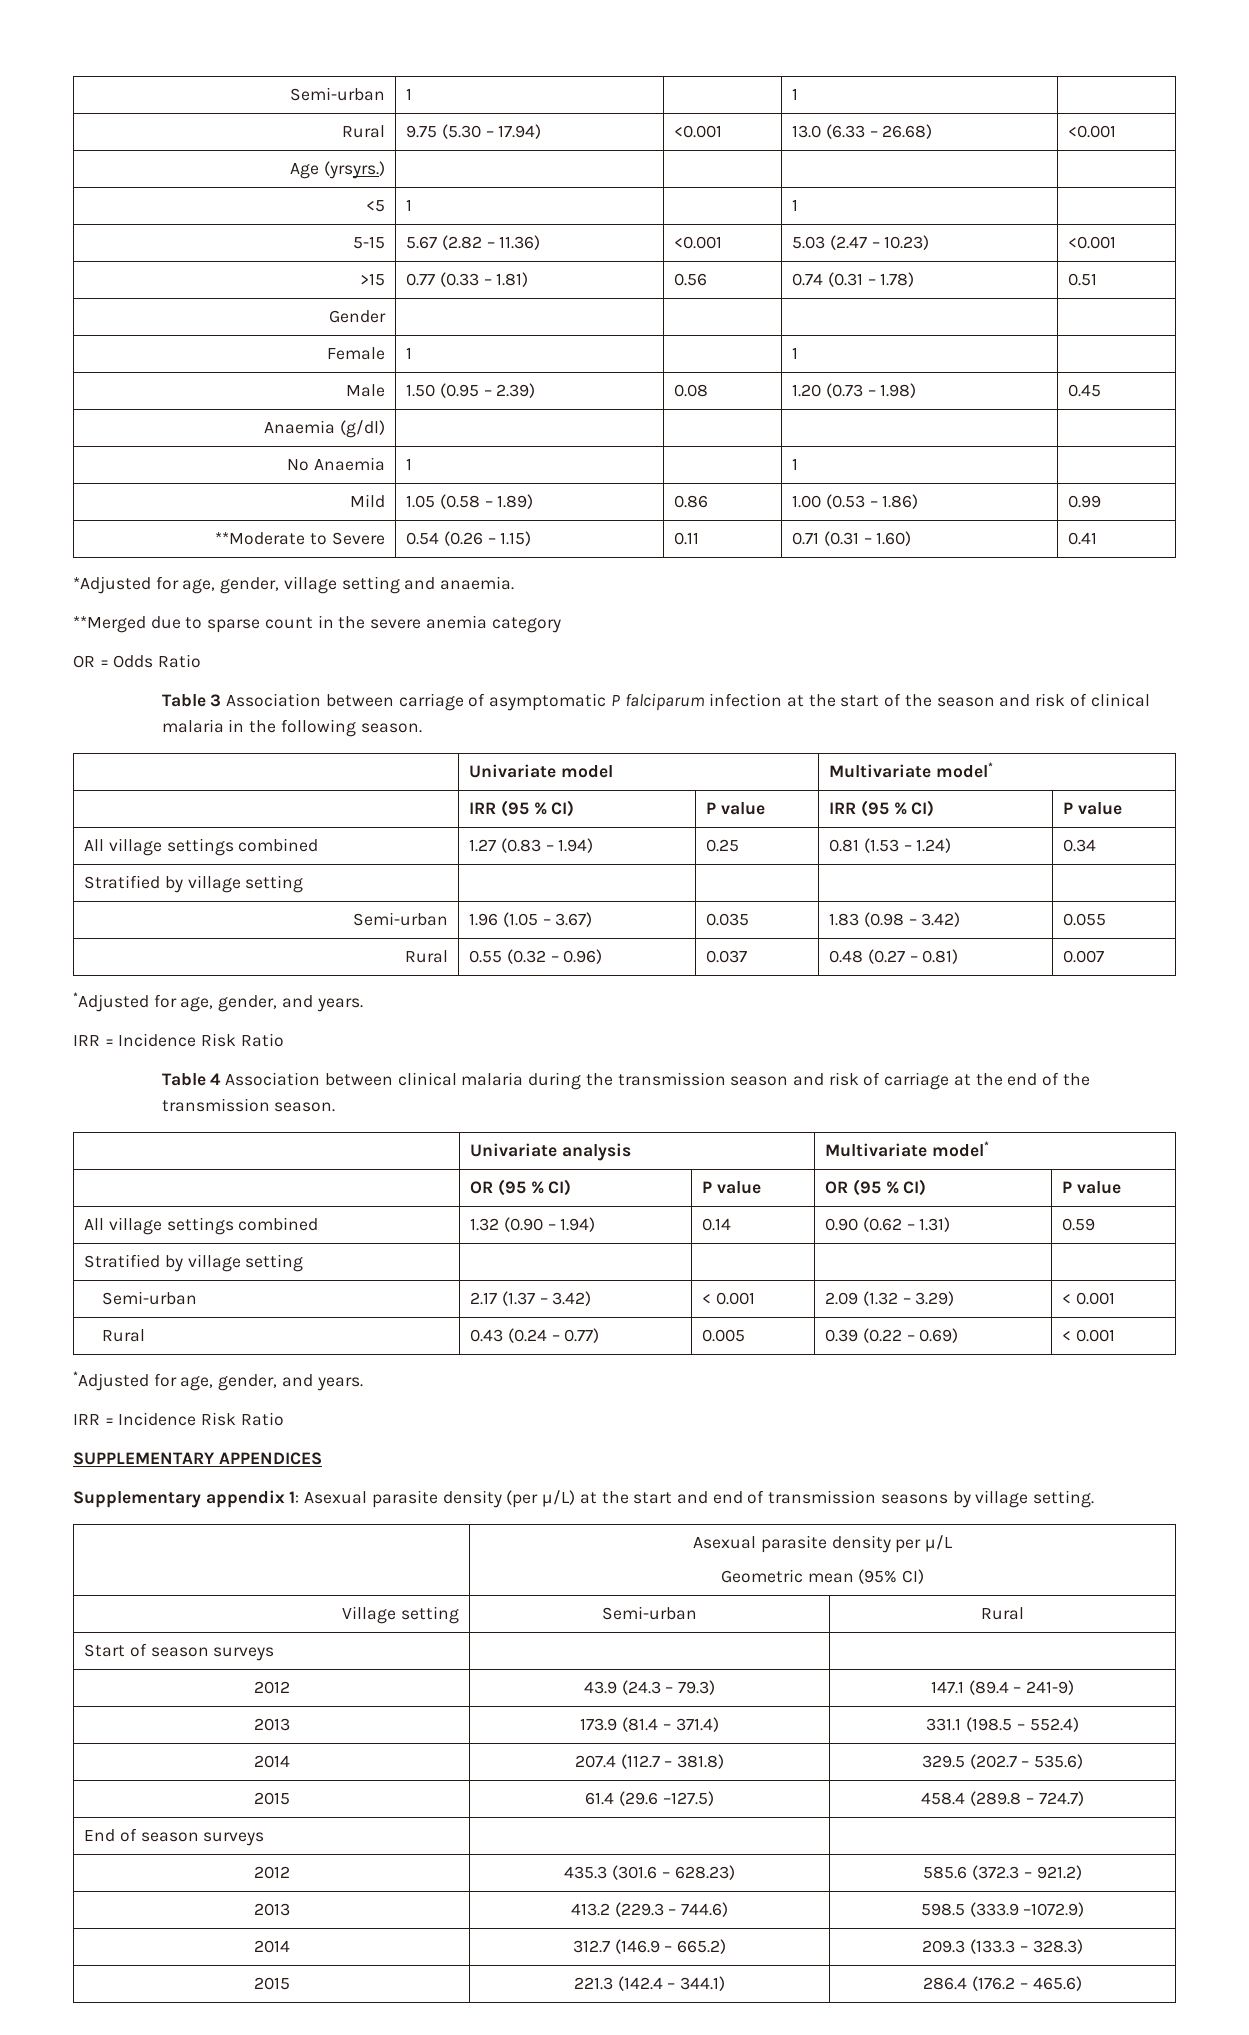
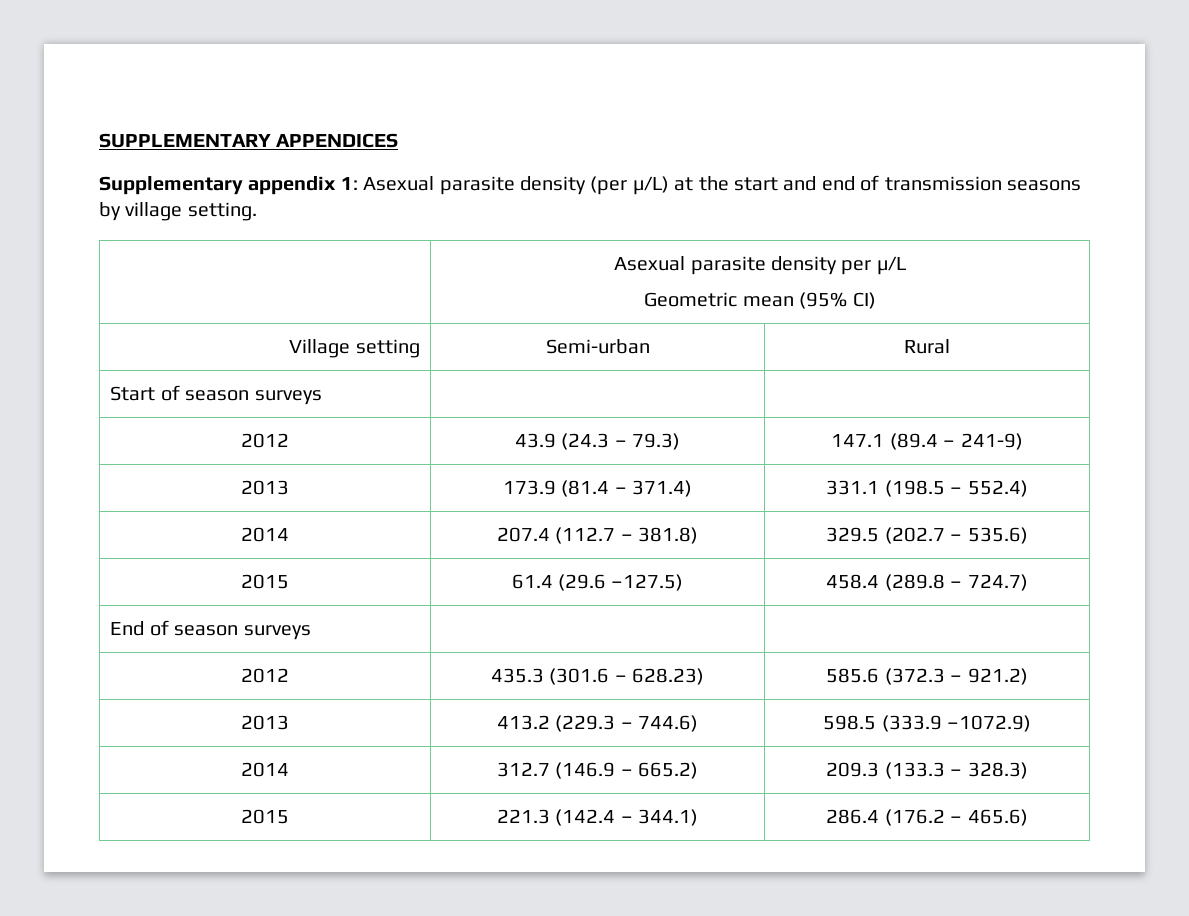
[289,87,385,101] [406,88,413,100] [792,88,799,100] [341,125,385,138] [406,124,542,139] [674,125,723,138] [792,124,933,139] [1068,125,1117,138] [290,161,385,179] [365,200,385,212] [406,199,413,211] [792,199,799,211] [352,236,385,249] [406,235,541,250] [674,236,723,249] [792,235,930,250] [1068,236,1117,249] [359,273,385,286] [406,272,529,287] [674,273,708,286] [792,272,915,287] [1068,273,1098,286] [328,310,386,323] [326,347,385,360] [406,347,413,359] [792,347,799,359] [345,384,385,397] [406,383,536,398] [674,384,709,397] [792,383,917,398] [1068,384,1102,397] [264,420,385,438] [287,457,385,471] [406,458,413,470] [792,458,799,470] [349,494,385,508] [406,494,534,509] [674,495,709,508] [792,494,919,509] [1068,495,1102,508] [215,532,385,545] [406,531,532,546] [674,532,700,545] [792,531,912,546] [1068,532,1098,545] [73,576,515,594] [73,615,561,633] [73,654,202,668] [161,693,1150,711] [161,719,422,737] [469,764,613,778] [829,762,993,778] [469,800,575,817] [706,802,765,815] [829,800,935,817] [1063,802,1122,815] [84,838,319,856] [469,838,594,853] [706,839,740,852] [829,838,952,853] [1063,839,1097,852] [84,875,304,893] [352,912,448,926] [469,912,593,927] [706,913,750,926] [829,912,961,927] [1063,913,1107,926] [404,950,448,963] [469,949,603,964] [706,950,748,963] [829,949,959,964] [1063,950,1105,963] [73,992,363,1012] [73,1033,284,1047] [161,1072,1090,1090] [161,1098,336,1112] [470,1143,631,1161] [825,1141,989,1157] [470,1179,572,1196] [702,1181,761,1194] [825,1179,927,1196] [1062,1181,1121,1194] [84,1217,319,1235] [470,1217,596,1232] [702,1218,732,1231] [825,1217,951,1232] [1062,1218,1096,1231] [84,1254,304,1272] [101,1291,197,1305] [470,1291,592,1306] [702,1292,755,1305] [825,1291,955,1306] [1062,1292,1115,1305] [101,1329,145,1342] [470,1328,600,1343] [702,1329,746,1342] [825,1328,959,1343] [1062,1329,1115,1342] [73,1371,363,1391] [73,1412,284,1426] Semi-urban | 1 | | 1 | // Rural | 9.75 (5.30 – 17.94) | <0.001 | 13.0 (6.33 – 26.68) | <0.001 // Age (yrsyrs.) | | | | // <5 | 1 | | 1 | // 5-15 | 5.67 (2.82 – 11.36) | <0.001 | 5.03 (2.47 – 10.23) | <0.001 // >15 | 0.77 (0.33 – 1.81) | 0.56 | 0.74 (0.31 – 1.78) | 0.51 // Gender | | | | // Female | 1 | | 1 | // Male | 1.50 (0.95 – 2.39) | 0.08 | 1.20 (0.73 – 1.98) | 0.45 // Anaemia (g/dl) | | | | // No Anaemia | 1 | | 1 | // Mild | 1.05 (0.58 – 1.89) | 0.86 | 1.00 (0.53 – 1.86) | 0.99 // **Moderate to Severe | 0.54 (0.26 – 1.15) | 0.11 | 0.71 (0.31 – 1.60) | 0.41 // *Adjusted for age, gender, village setting and anaemia. // **Merged due to sparse count in the severe anemia category // OR = Odds Ratio // Table 3 Association between carriage of asymptomatic P falciparum infection at the start of the season and risk of clinical malaria in the following season. // | Univariate model | Multivariate model* // | IRR (95 % CI) | P value | IRR (95 % CI) | P value // All village settings combined | 1.27 (0.83 – 1.94) | 0.25 | 0.81 (1.53 – 1.24) | 0.34 // Stratified by village setting | | | | // Semi-urban | 1.96 (1.05 – 3.67) | 0.035 | 1.83 (0.98 – 3.42) | 0.055 // Rural | 0.55 (0.32 – 0.96) | 0.037 | 0.48 (0.27 – 0.81) | 0.007 // *Adjusted for age, gender, and years. // IRR = Incidence Risk Ratio // Table 4 Association between clinical malaria during the transmission season and risk of carriage at the end of the transmission season. // | Univariate analysis | Multivariate model* // | OR (95 % CI) | P value | OR (95 % CI) | P value // All village settings combined | 1.32 (0.90 – 1.94) | 0.14 | 0.90 (0.62 – 1.31) | 0.59 // Stratified by village setting | | | | // Semi-urban | 2.17 (1.37 – 3.42) | < 0.001 | 2.09 (1.32 – 3.29) | < 0.001 // Rural | 0.43 (0.24 – 0.77) | 0.005 | 0.39 (0.22 – 0.69) | < 0.001 // *Adjusted for age, gender, and years. // IRR = Incidence Risk Ratio // -> (99, 140) none

